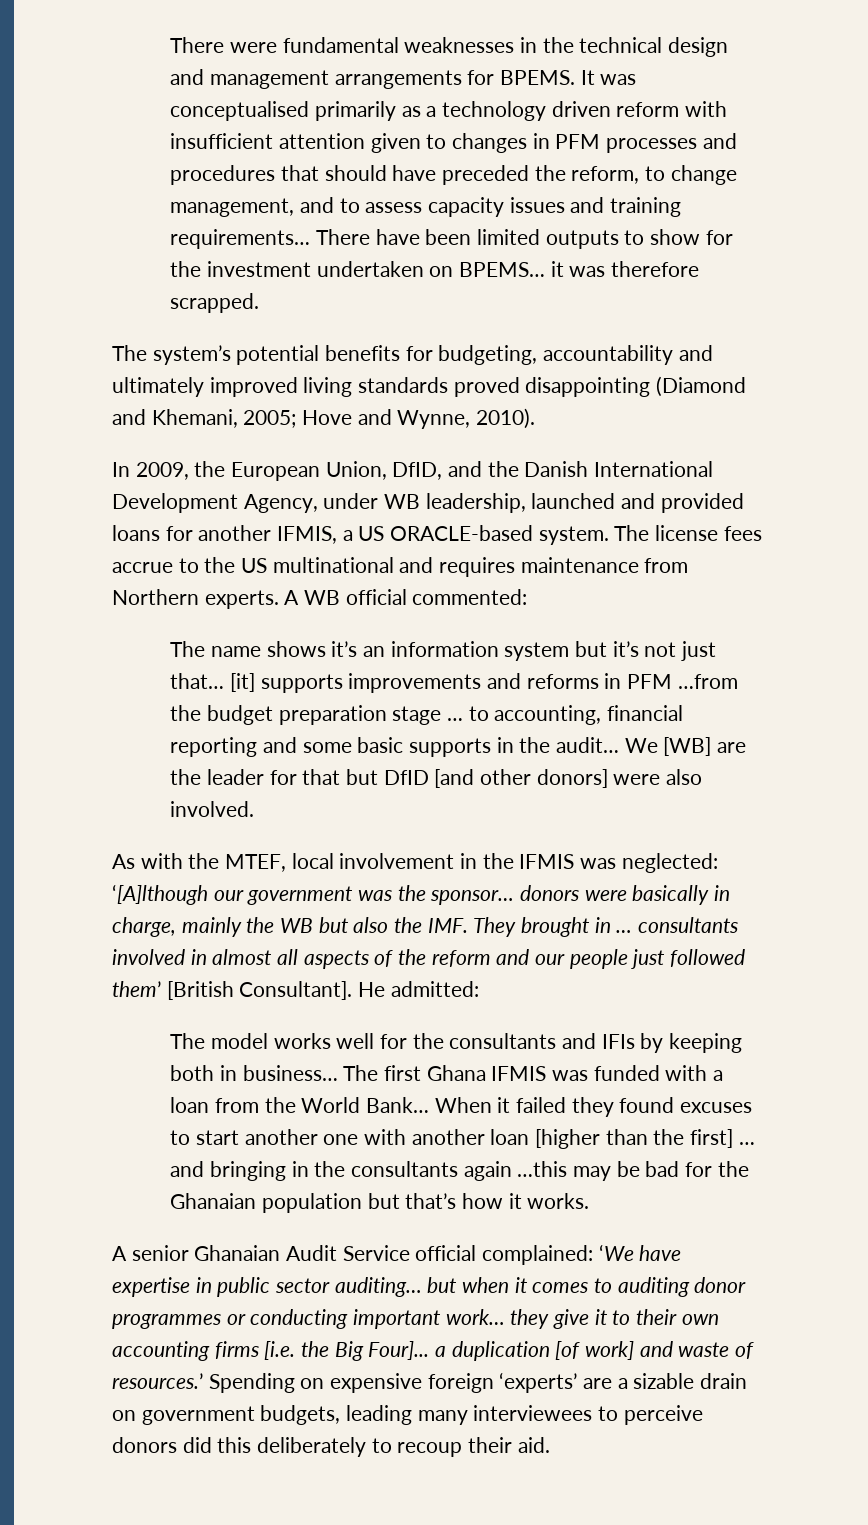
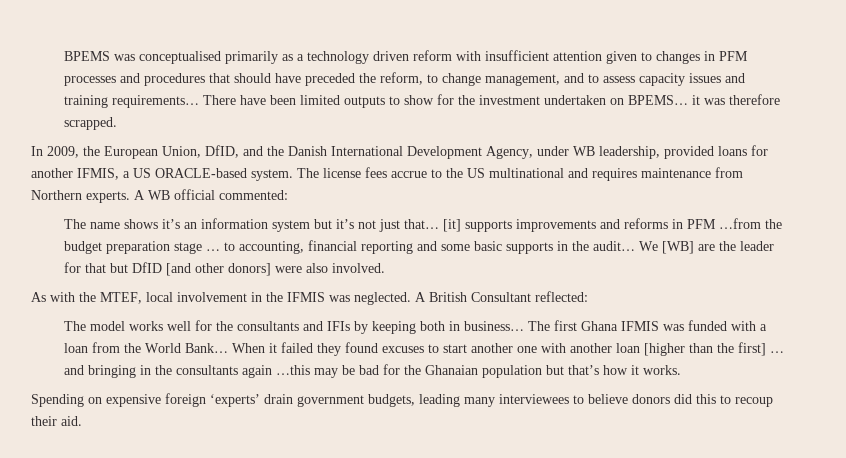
[170,37,729,57] [170,69,595,89] There were fundamental weaknesses in the technical design and management arrangements for BPEMS. It -> [63,51,110,61] BPEMS
[112,345,713,365] [112,376,747,397] [112,408,536,429] // The system’s potential benefits for budgeting, accountability and ultimately improved living standards proved disappointing (Diamond and Khemani, 2005; Hove and Wynne, 2010). -> (117, 123) none
[531,493,656,509] launched and -> (660, 152) none
[621,853,718,873] [112,884,731,905] [112,917,739,937] [112,949,746,969] [112,981,479,1000] neglected: ‘[A]lthough our government was the sponsor… donors were basically in charge, mainly the WB but also the IMF. They brought in … consultants involved in almost all aspects of the reform and our people just followed them’ [British Consultant]. He admitted: -> [354,291,588,305] neglected. A British Consultant reflected:
[112,1244,682,1265] [112,1277,747,1297] [112,1309,719,1329] [112,1341,755,1361] [112,1373,203,1389] A senior Ghanaian Audit Service official complained: ‘We have expertise in public sector auditing… but when it comes to auditing donor programmes or conducting important work… they give it to their own accounting firms [i.e. the Big Four]... a duplication [of work] and waste of resources.’ -> (681, 370) none
[583,1373,748,1389] [112,1410,136,1421] are a sizable drain on -> [264,394,293,404] drain
[623,1405,703,1425] perceive -> [588,394,628,404] believe
[257,1437,367,1457] deliberately -> (716, 399) none

